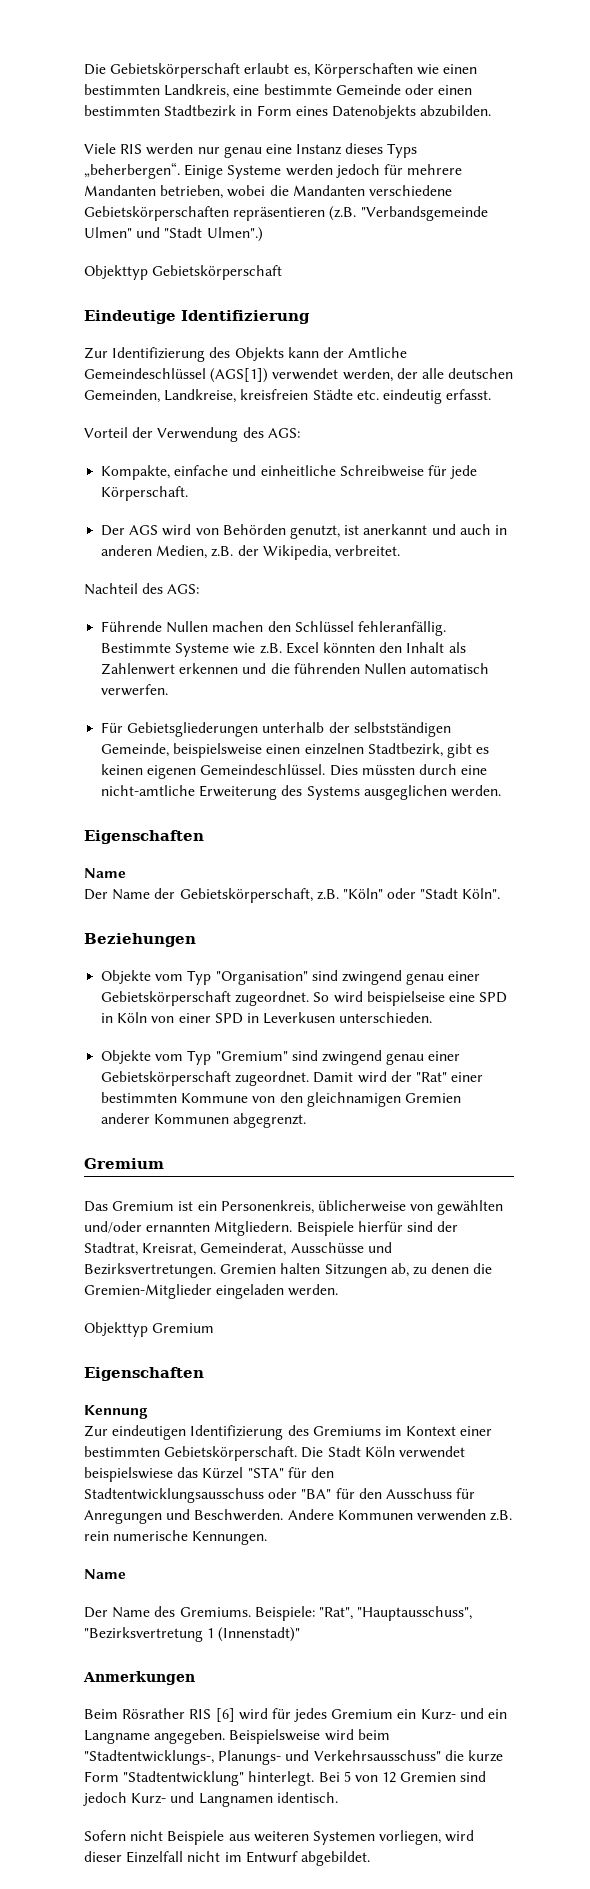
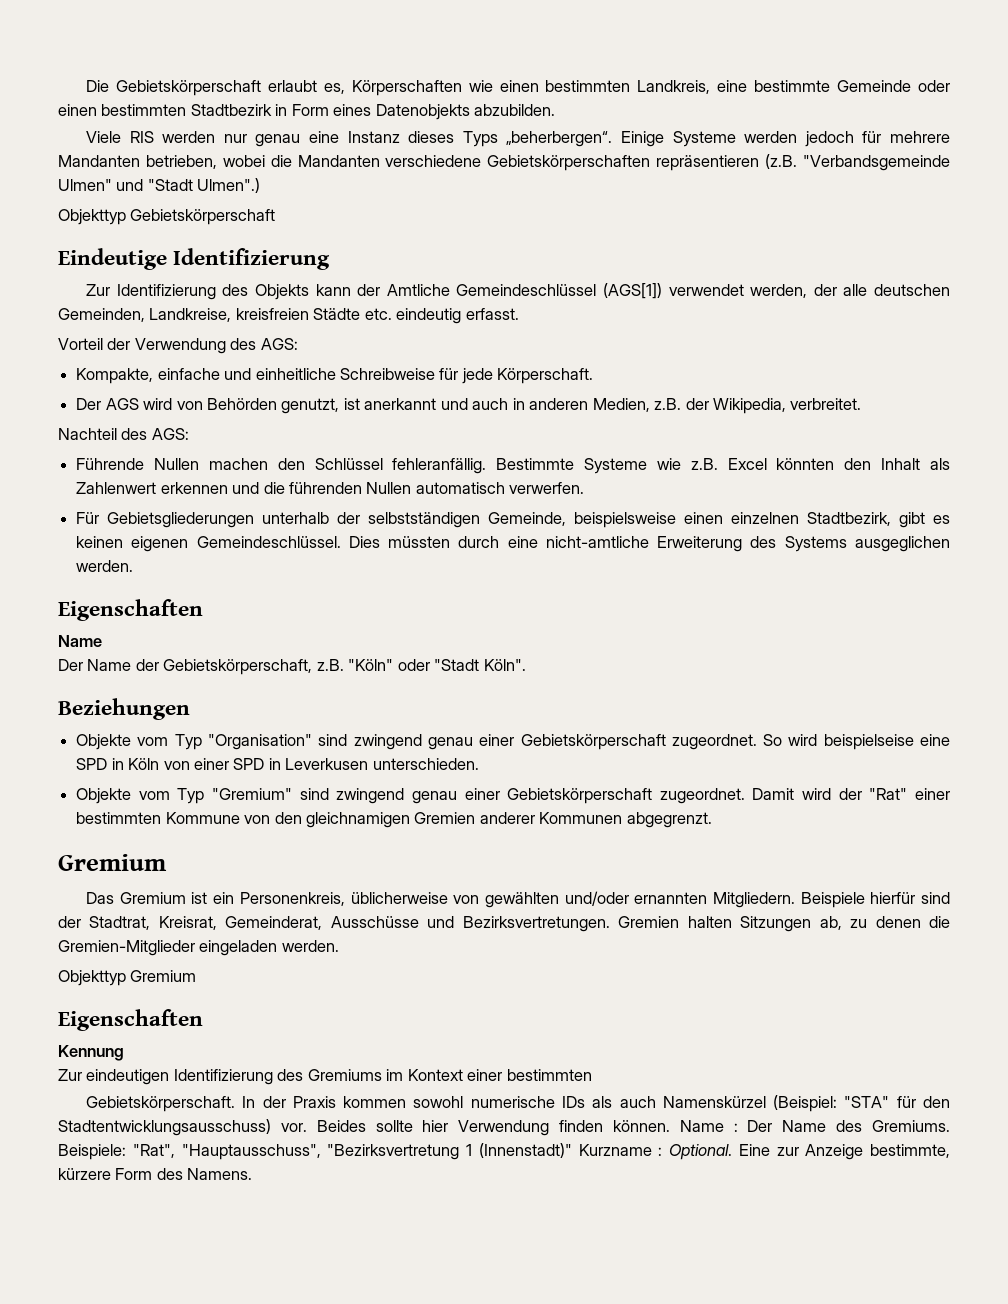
[164,1446,465,1461] [84,1467,334,1482] [84,1488,476,1503] [84,1509,513,1524] [84,1530,268,1545] [84,1569,126,1579] Gebietskörperschaft. Die Stadt Köln verwendet beispielswiese das Kürzel "STA" für den Stadtentwicklungsausschuss oder "BA" für den Ausschuss für Anregungen und Beschwerden. Andere Kommunen verwenden z.B. rein numerische Kennungen. // Name // -> [86,1095,951,1112] [58,1119,738,1136] // Gebietskörperschaft. In der Praxis kommen sowohl numerische IDs als auch Namenskürzel (Beispiel: "STA" für den Stadtentwicklungsausschuss) vor. Beides sollte hier Verwendung finden können. Name :
[83,1671,195,1685] [84,1708,508,1722] [84,1729,390,1744] [84,1750,503,1765] [84,1771,487,1786] [83,1792,338,1807] [84,1830,475,1845] [84,1851,370,1866] // Anmerkungen // Beim Rösrather RIS [6] wird für jedes Gremium ein Kurz- und ein Langname angegeben. Beispielsweise wird beim "Stadtentwicklungs-, Planungs- und Verkehrsausschuss" die kurze Form "Stadtentwicklung" hinterlegt. Bei 5 von 12 Gremien sind jedoch Kurz- und Langnamen identisch. // Sofern nicht Beispiele aus weiteren Systemen vorliegen, wird dieser Einzelfall nicht im Entwurf abgebildet. -> [578,1144,950,1160] [58,1168,253,1180] Kurzname : Optional. Eine zur Anzeige bestimmte, kürzere Form des Namens.

